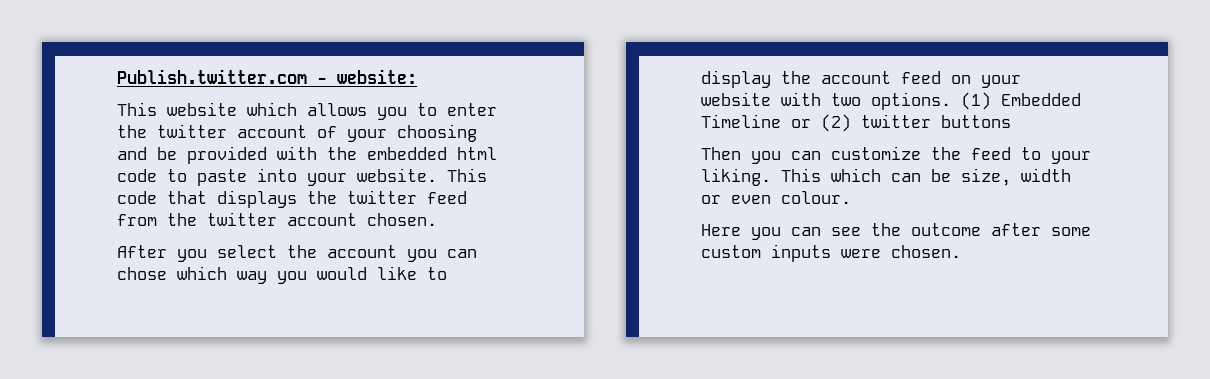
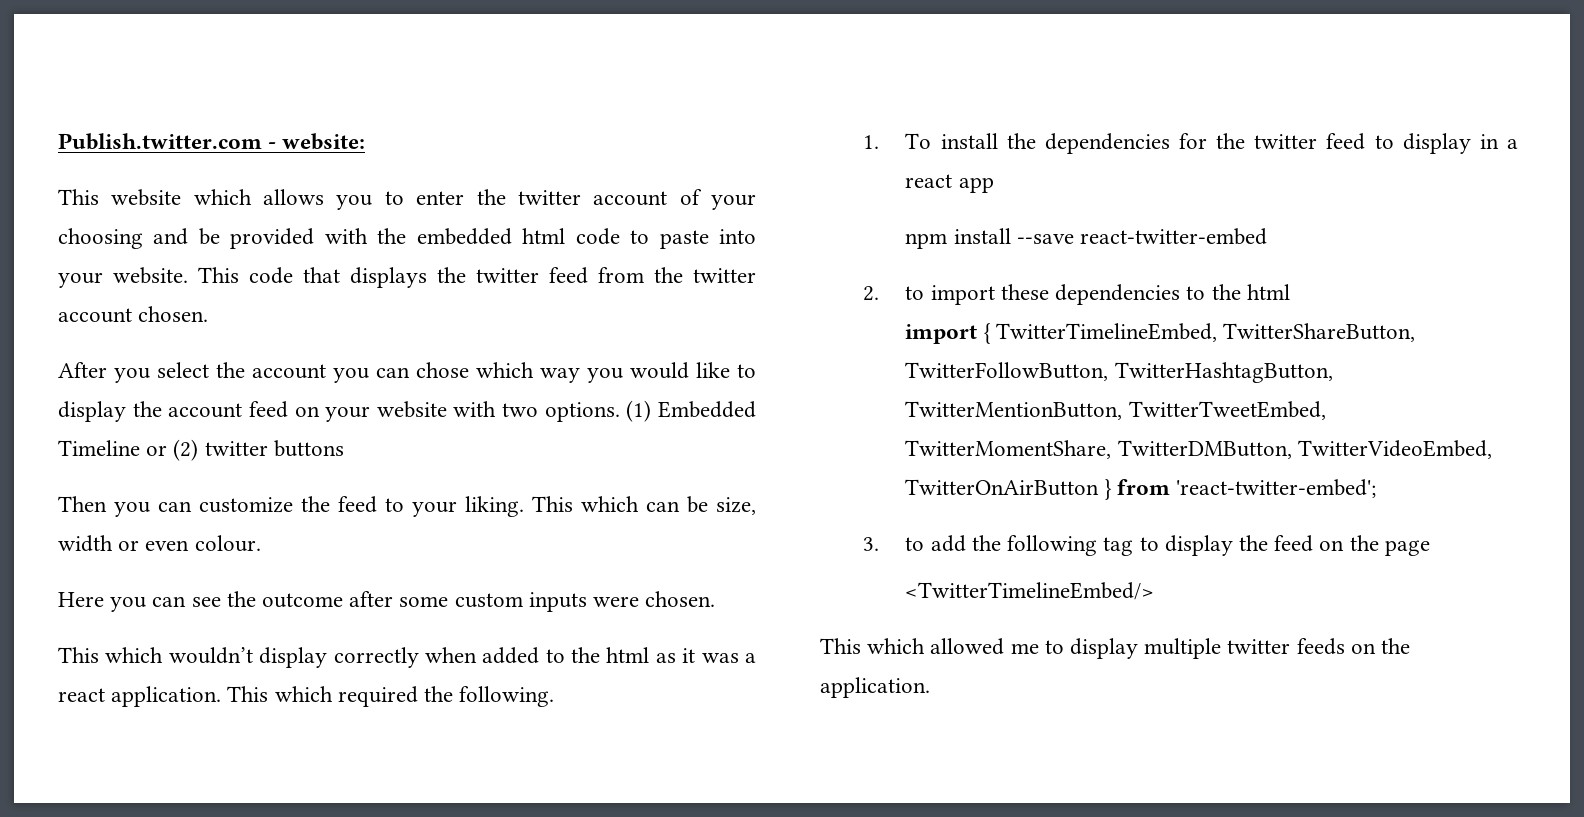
(961, 251) none -> [58,647,756,668] [58,686,555,707] [862,133,1518,154] [905,174,994,193] [905,228,1268,249] [862,284,1290,305] [905,323,1416,344] [905,362,1333,383] [905,401,1326,420] [905,440,1492,459] [905,479,1377,500] [862,535,1430,556] [905,582,1155,600] [820,638,1411,659] [820,677,930,698] // This which wouldn’t display correctly when added to the html as it was a react application. This which required the following. // 1. To install the dependencies for the twitter feed to display in a react app // npm install --save react-twitter-embed // 2. to import these dependencies to the html // import { TwitterTimelineEmbed, TwitterShareButton, TwitterFollowButton, TwitterHashtagButton, TwitterMentionButton, TwitterTweetEmbed, TwitterMomentShare, TwitterDMButton, TwitterVideoEmbed, TwitterOnAirButton } from 'react-twitter-embed'; // 3. to add the following tag to display the feed on the page // <TwitterTimelineEmbed/> // This which allowed me to display multiple twitter feeds on the application.

